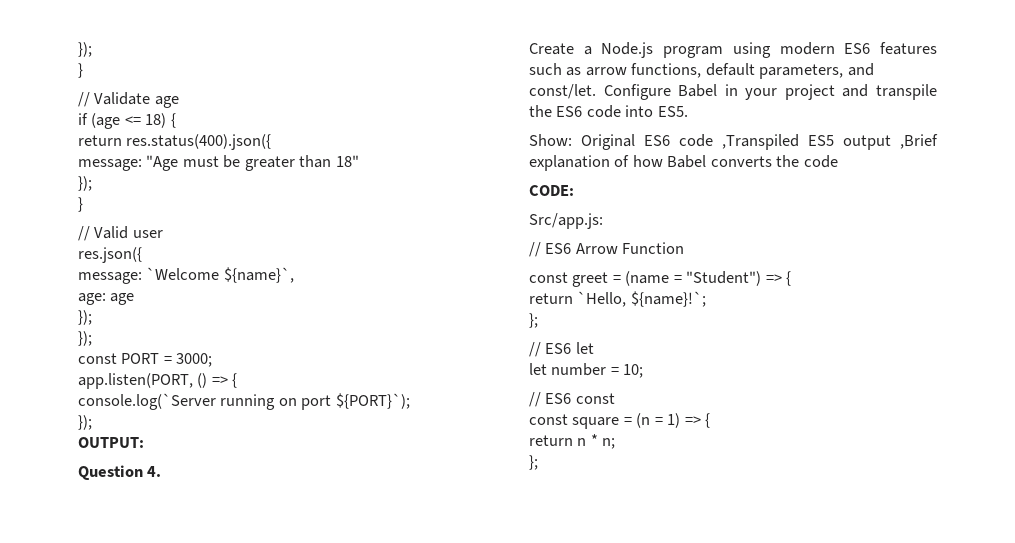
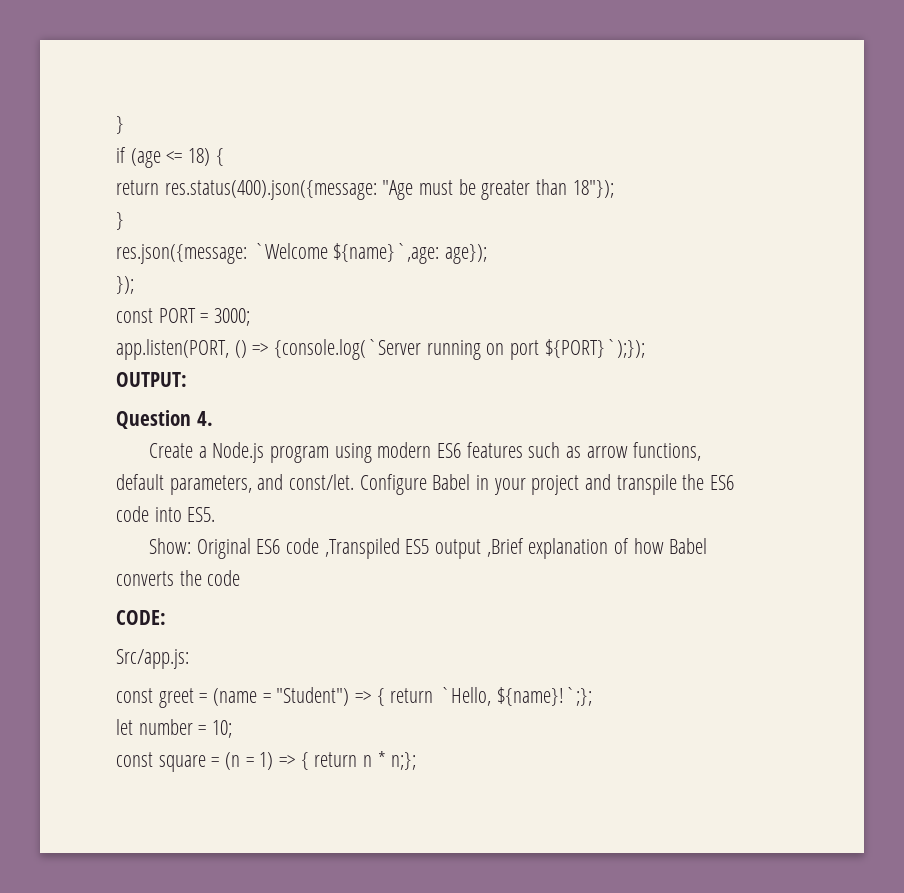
[78,42,92,57] [78,63,83,78] [78,92,179,108] }); // } // // Validate age -> [116,116,124,134] }
[126,134,272,150] [78,159,142,171] res.status(400).json({ // message: -> [164,180,377,200] res.status(400).json({message:
[335,155,359,167] [78,176,92,191] [78,197,83,212] [78,226,163,241] [78,247,142,263] [78,267,294,284] [78,293,135,305] [78,310,92,325] 18" // }); // } // // Valid user // res.json({ // message: `Welcome ${name}`, // age: age // }); -> [572,180,614,198] [116,212,124,230] [116,243,488,264] 18"}); // } // res.json({message: `Welcome ${name}`,age: age});
[232,373,238,388] [78,393,216,410] { // console.log(`Server -> [273,339,421,360] {console.log(`Server
[335,393,410,409] [78,415,92,430] ${PORT}`); // }); -> [544,339,645,358] ${PORT}`);});
[529,242,685,257] // // ES6 Arrow Function -> (189, 659) none
(792, 278) // -> (385, 697) none
[630,291,706,307] [529,313,538,328] [529,342,594,357] ${name}!`; // }; // // ES6 let -> [496,687,592,706] ${name}!`;};
[529,392,615,407] // // ES6 const -> (233, 729) none
(711, 420) // -> (309, 761) none
[602,438,616,449] [529,455,538,470] n; // }; -> [391,752,417,770] n;};

